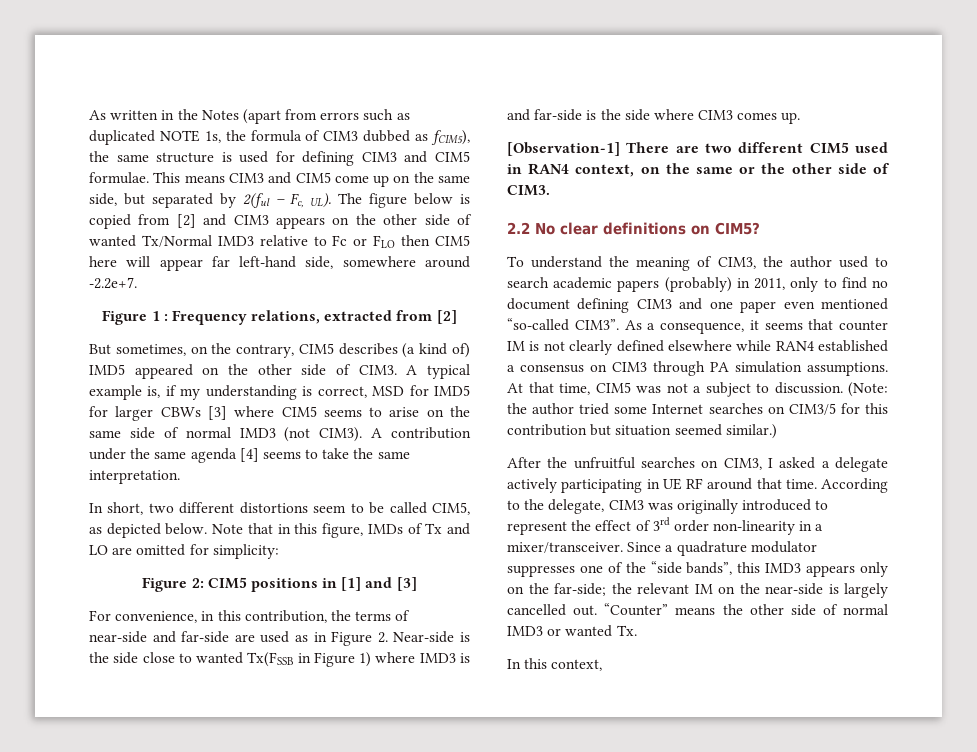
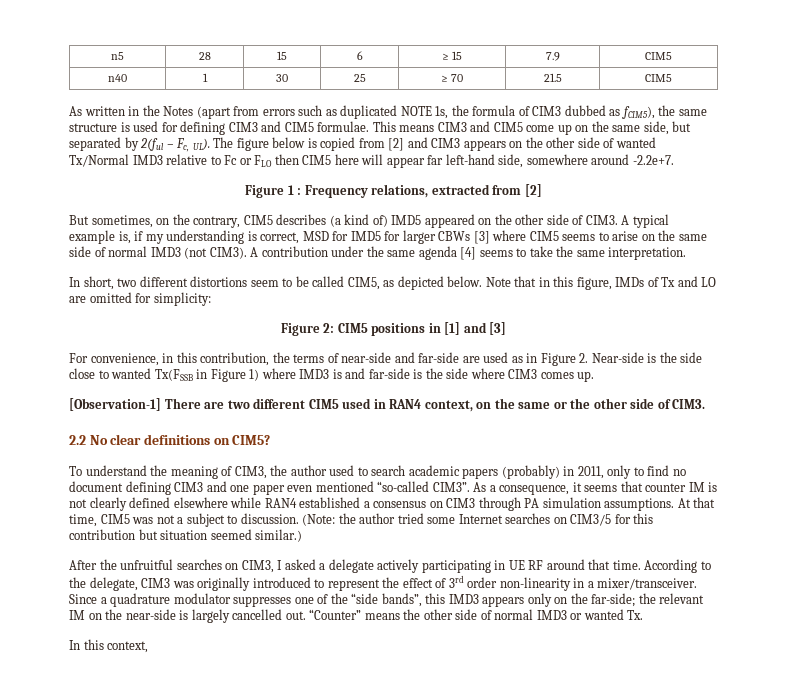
(89, 115) none -> [111,52,124,60] [198,52,211,60] [277,51,287,60] [356,51,363,60] [441,51,463,60] [545,52,560,61] [645,52,672,60] [108,74,127,82] [202,73,208,82] [276,74,288,82] [353,74,366,82] [440,74,464,82] [543,73,562,82] [645,74,672,82] n5 | 28 | 15 | 6 | ≥ 15 | 7.9 | CIM5 // n40 | 1 | 30 | 25 | ≥ 70 | 21.5 | CIM5 //

